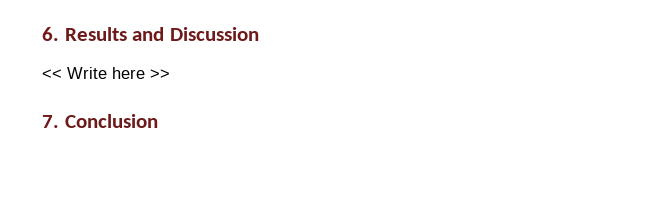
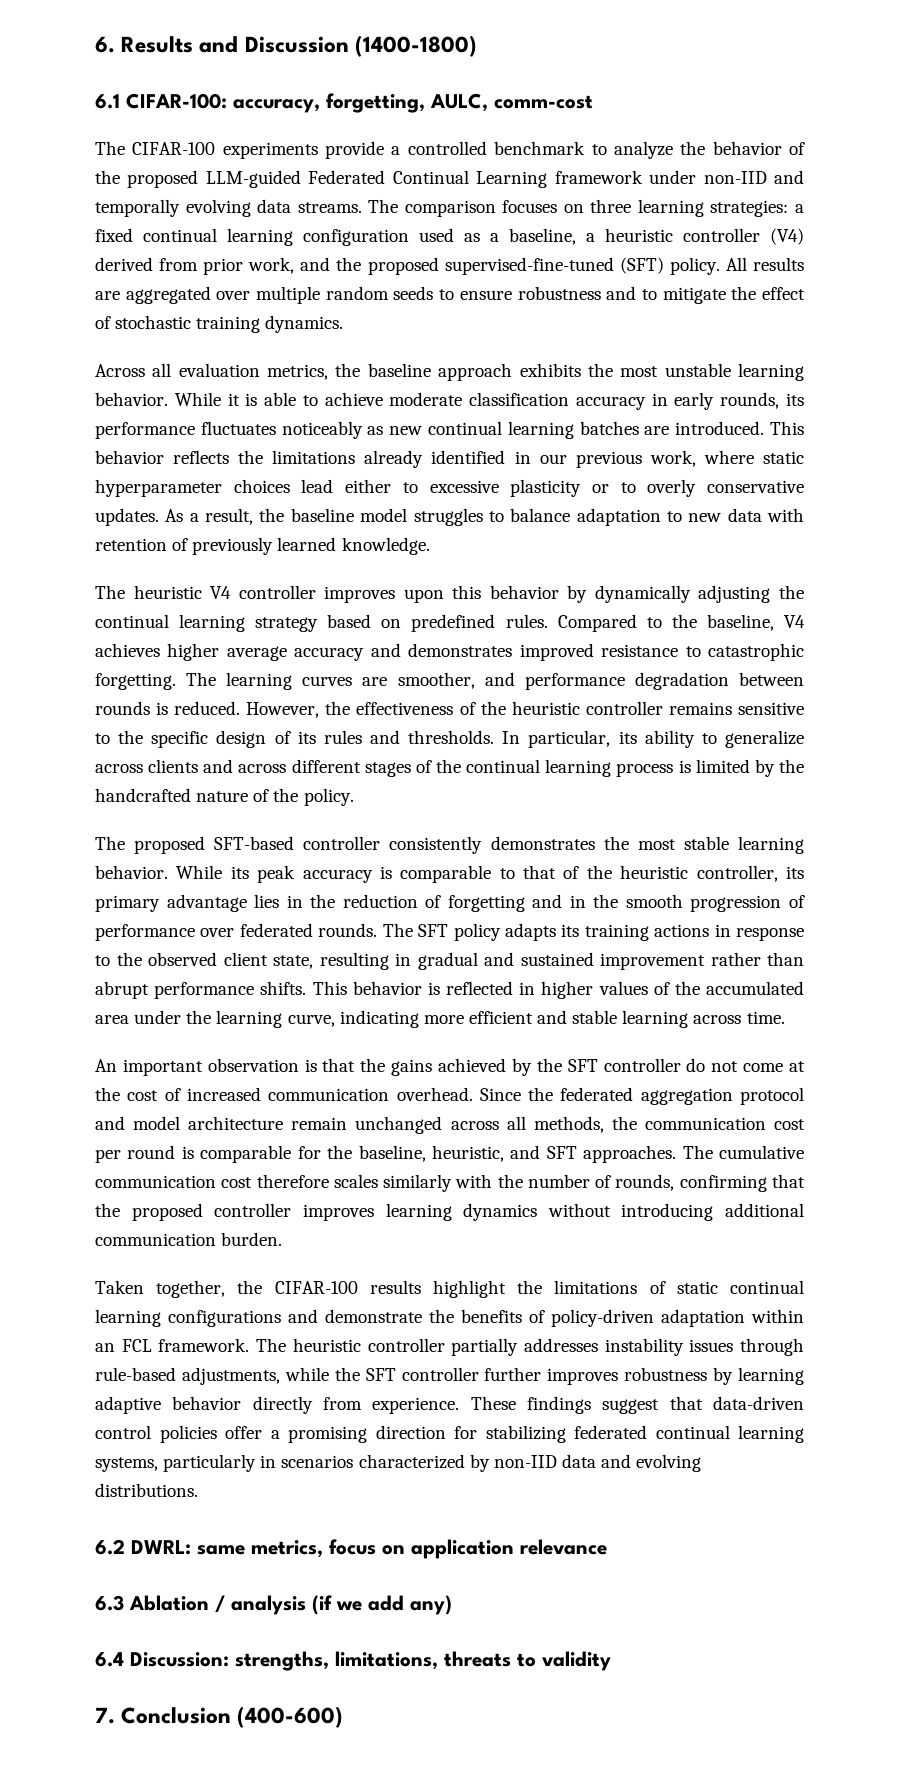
[42,67,170,79] // << Write here >> -> [354,35,477,57] [95,93,593,113] [95,141,806,159] [95,170,805,188] [95,199,804,217] [95,228,804,246] [95,257,805,275] [95,286,805,304] [95,315,344,333] [95,363,805,381] [95,392,804,410] [95,421,804,439] [95,450,804,468] [95,479,805,497] [95,508,804,526] [95,537,430,555] [95,585,804,603] [95,614,806,632] [95,643,805,661] [95,672,805,690] [95,701,805,718] [95,730,804,748] [95,759,804,777] [95,788,354,806] [95,836,804,854] [95,865,804,883] [95,894,806,912] [95,923,805,941] [95,952,804,970] [95,981,805,999] [95,1010,785,1028] [95,1058,806,1076] [95,1087,804,1105] [95,1116,806,1134] [95,1145,804,1163] [95,1174,805,1192] [95,1203,804,1221] [95,1232,283,1246] [95,1280,805,1298] [95,1309,804,1327] [95,1338,805,1356] [95,1367,804,1385] [95,1396,804,1414] [95,1425,804,1443] [95,1454,702,1472] [95,1483,198,1497] [95,1539,607,1559] [95,1595,452,1615] [95,1651,611,1671] (1400-1800) // 6.1 CIFAR-100: accuracy, forgetting, AULC, comm-cost // The CIFAR-100 experiments provide a controlled benchmark to analyze the behavior of the proposed LLM-guided Federated Continual Learning framework under non-IID and temporally evolving data streams. The comparison focuses on three learning strategies: a fixed continual learning configuration used as a baseline, a heuristic controller (V4) derived from prior work, and the proposed supervised-fine-tuned (SFT) policy. All results are aggregated over multiple random seeds to ensure robustness and to mitigate the effect of stochastic training dynamics. // Across all evaluation metrics, the baseline approach exhibits the most unstable learning behavior. While it is able to achieve moderate classification accuracy in early rounds, its performance fluctuates noticeably as new continual learning batches are introduced. This behavior reflects the limitations already identified in our previous work, where static hyperparameter choices lead either to excessive plasticity or to overly conservative updates. As a result, the baseline model struggles to balance adaptation to new data with retention of previously learned knowledge. // The heuristic V4 controller improves upon this behavior by dynamically adjusting the continual learning strategy based on predefined rules. Compared to the baseline, V4 achieves higher average accuracy and demonstrates improved resistance to catastrophic forgetting. The learning curves are smoother, and performance degradation between rounds is reduced. However, the effectiveness of the heuristic controller remains sensitive to the specific design of its rules and thresholds. In particular, its ability to generalize across clients and across different stages of the continual learning process is limited by the handcrafted nature of the policy. // The proposed SFT-based controller consistently demonstrates the most stable learning behavior. While its peak accuracy is comparable to that of the heuristic controller, its primary advantage lies in the reduction of forgetting and in the smooth progression of performance over federated rounds. The SFT policy adapts its training actions in response to the observed client state, resulting in gradual and sustained improvement rather than abrupt performance shifts. This behavior is reflected in higher values of the accumulated area under the learning curve, indicating more efficient and stable learning across time. // An important observation is that the gains achieved by the SFT controller do not come at the cost of increased communication overhead. Since the federated aggregation protocol and model architecture remain unchanged across all methods, the communication cost per round is comparable for the baseline, heuristic, and SFT approaches. The cumulative communication cost therefore scales similarly with the number of rounds, confirming that the proposed controller improves learning dynamics without introducing additional communication burden. // Taken together, the CIFAR-100 results highlight the limitations of static continual learning configurations and demonstrate the benefits of policy-driven adaptation within an FCL framework. The heuristic controller partially addresses instability issues through rule-based adjustments, while the SFT controller further improves robustness by learning adaptive behavior directly from experience. These findings suggest that data-driven control policies offer a promising direction for stabilizing federated continual learning systems, particularly in scenarios characterized by non-IID data and evolving distributions. // 6.2 DWRL: same metrics, focus on application relevance // 6.3 Ablation / analysis (if we add any) // 6.4 Discussion: strengths, limitations, threats to validity
(158, 121) none -> [237,1706,344,1728] (400-600)

